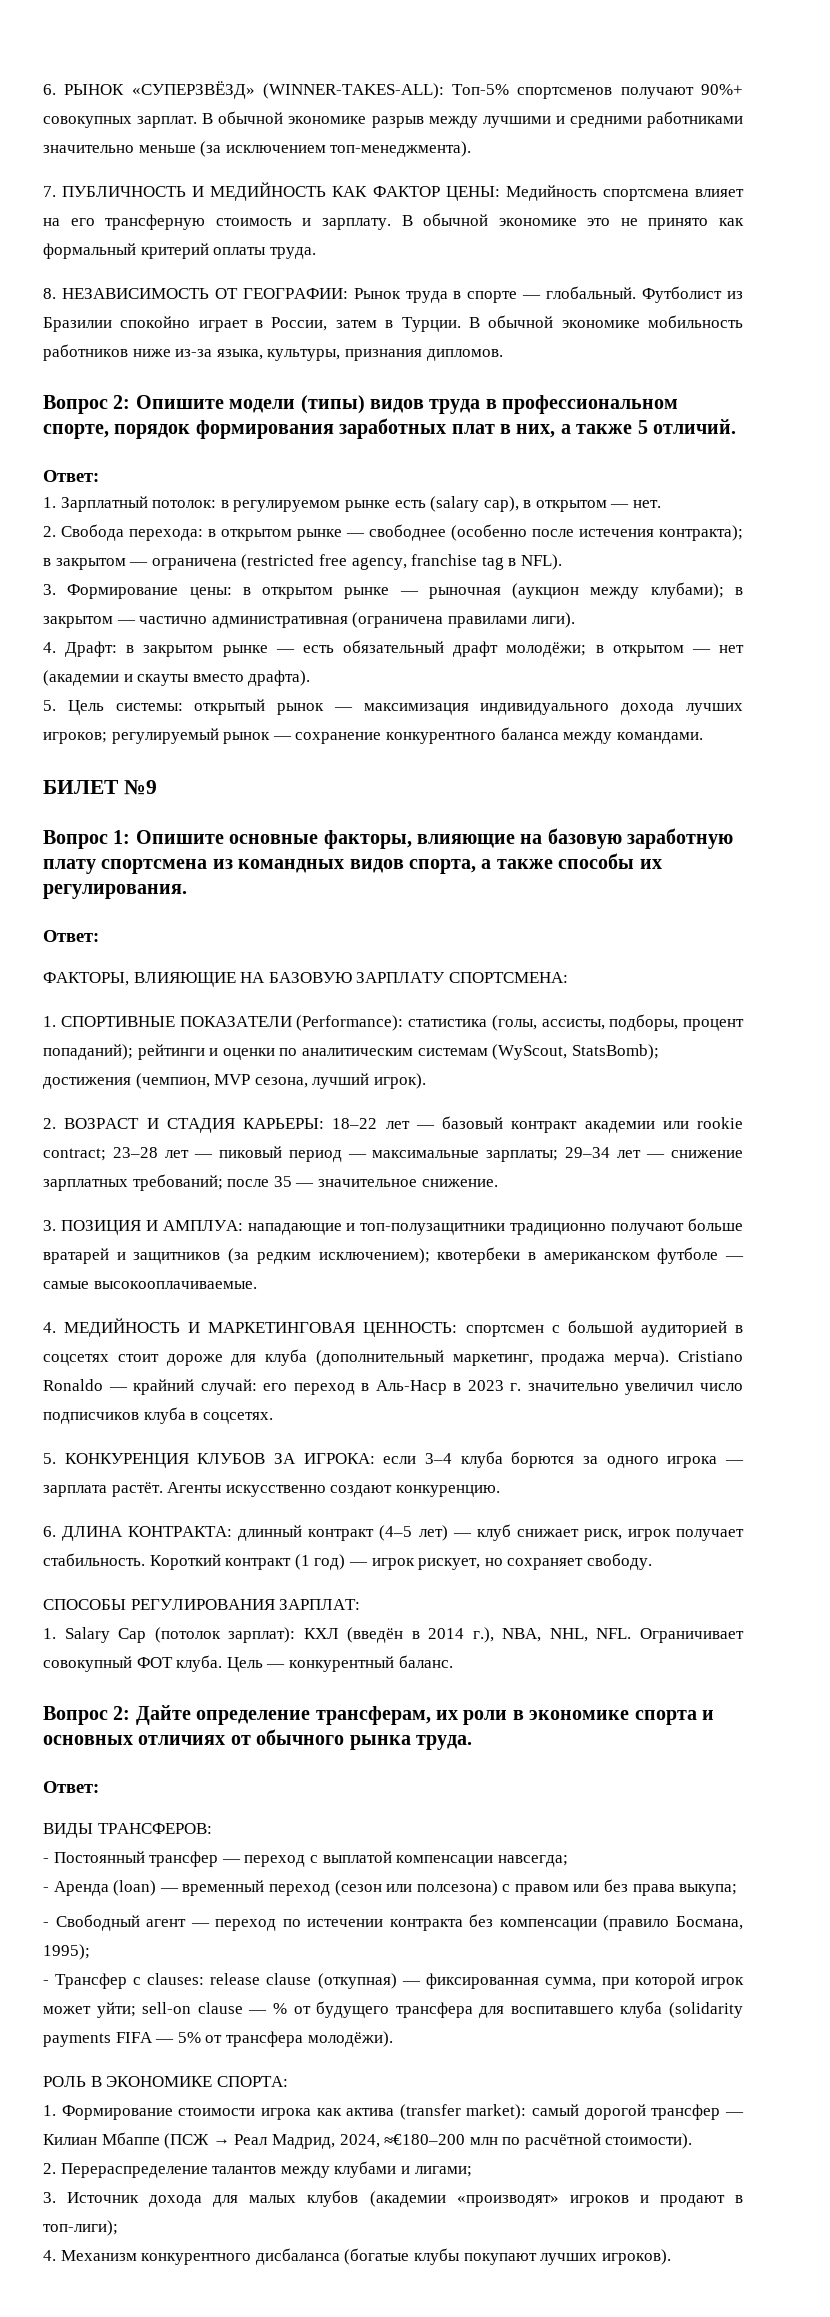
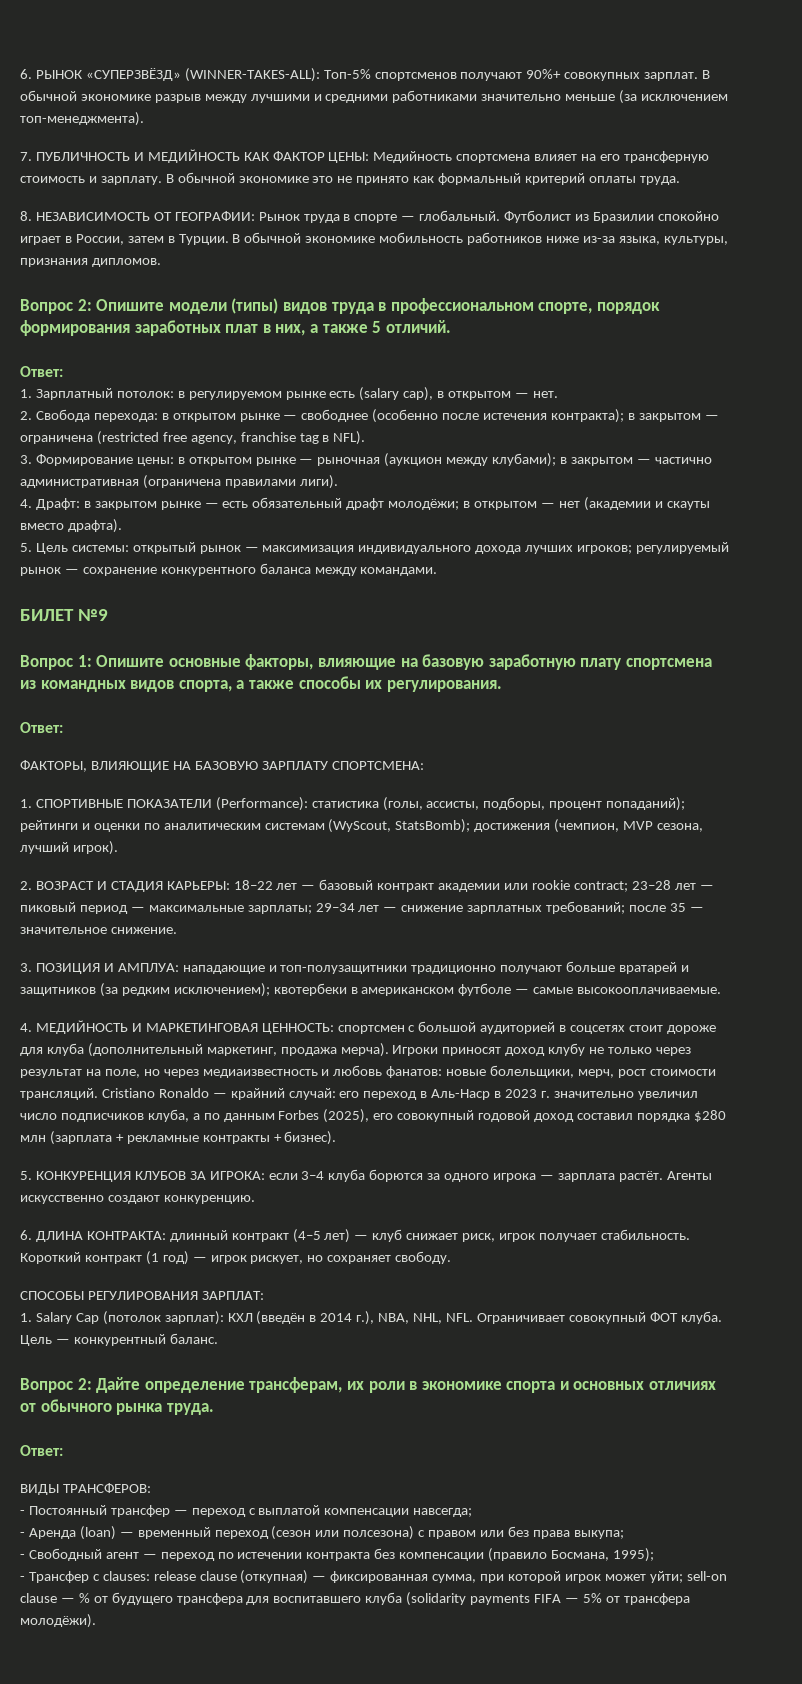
(670, 1358) none -> [392,1043,691,1056] [20,1065,716,1078] [20,1088,98,1100] Игроки приносят доход клубу не только через результат на поле, но через медиаизвестность и любовь фанатов: новые болельщики, мерч, рост стоимости трансляций.
[143,1407,273,1424] клуба в соцсетях. -> [147,1109,726,1123] [20,1131,337,1145] клуба, а по данным Forbes (2025), его совокупный годовой доход составил порядка $280 млн (зарплата + рекламные контракты + бизнес).
[43,2076,288,2087] [43,2104,744,2120] [43,2132,693,2149] [43,2161,472,2178] [43,2190,743,2207] [43,2220,118,2236] [43,2248,671,2265] // РОЛЬ В ЭКОНОМИКЕ СПОРТА: // 1. Формирование стоимости игрока как актива (transfer market): самый дорогой трансфер — Килиан Мбаппе (ПСЖ → Реал Мадрид, 2024, ≈€180–200 млн по расчётной стоимости). // 2. Перераспределение талантов между клубами и лигами; // 3. Источник дохода для малых клубов (академии «производят» игроков и продают в топ-лиги); // 4. Механизм конкурентного дисбаланса (богатые клубы покупают лучших игроков). -> (96, 1621) none

